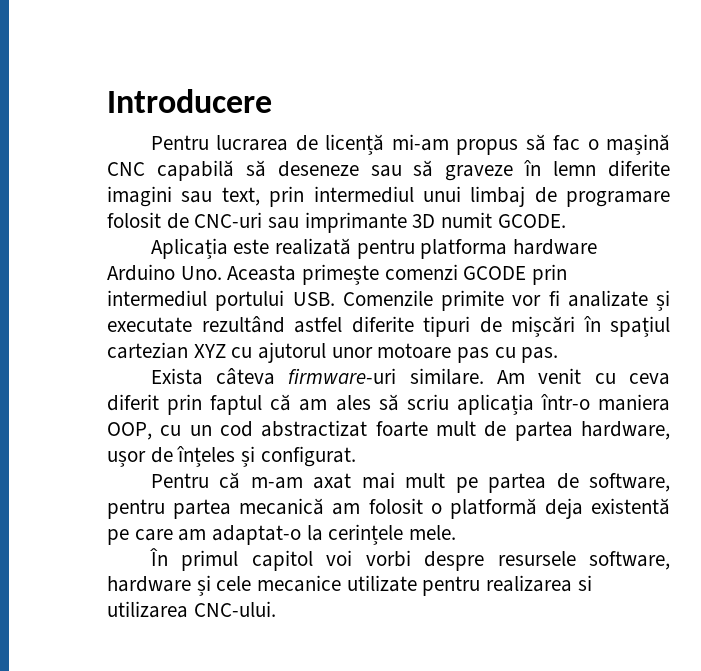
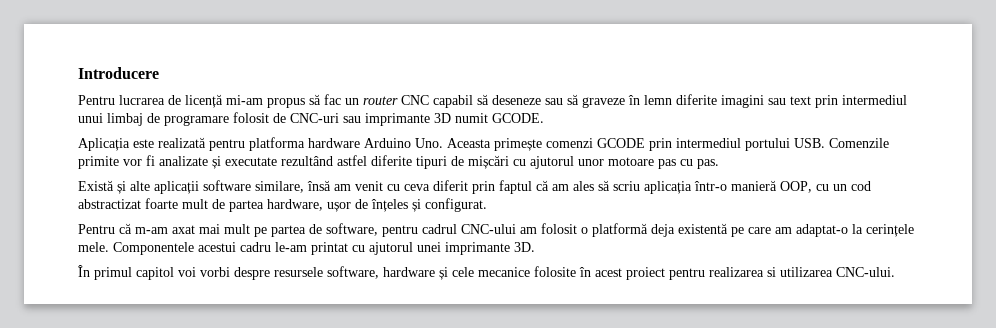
[587,134,670,155] [107,160,234,181] o mașină CNC capabilă -> [345,95,473,108] un router CNC capabil
[221,187,260,206] text, -> [790,96,811,105] text
[582,316,670,337] [107,342,226,359] în spațiul cartezian XYZ -> (509, 162) none
[150,368,526,385] Exista câteva firmware-uri similare. Am -> [78,180,351,194] Există și alte aplicații software similare, însă am
[598,394,671,411] maniera -> [731,180,777,191] manieră
[173,498,325,519] partea mecanică -> [422,224,516,234] cadrul CNC-ului
(457, 532) none -> [113,242,535,255] Componentele acestui cadru le-am printat cu ajutorul unei imprimante 3D.
[346,575,417,592] utilizate -> [534,266,665,280] folosite în acest proiect

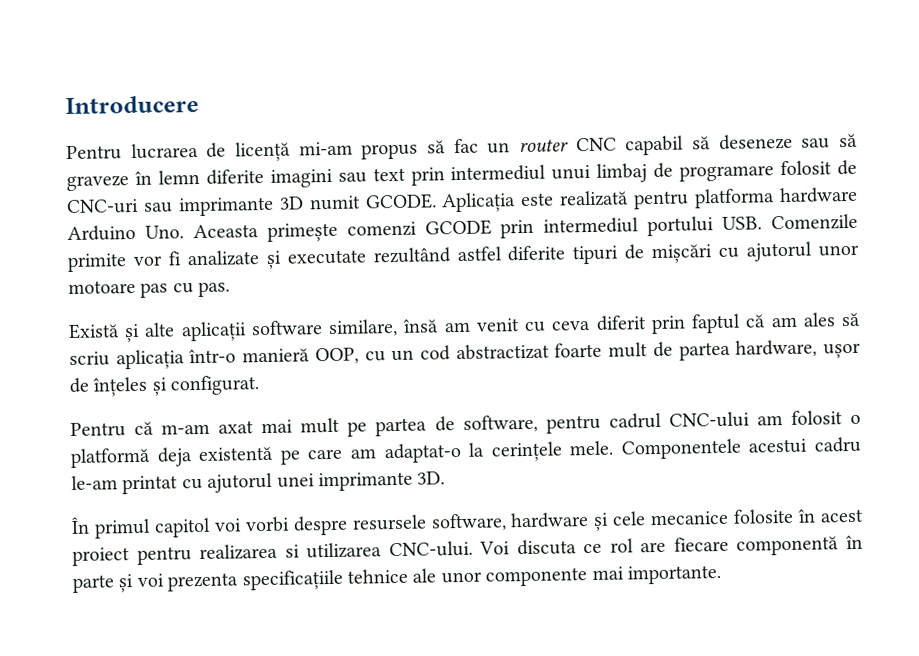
(544, 118) // -> (437, 201) none
(895, 272) none -> [479,534,864,556] [72,565,721,593] Voi discuta ce rol are fiecare componentă în parte și voi prezenta specificațiile tehnice ale unor componente mai importante.

